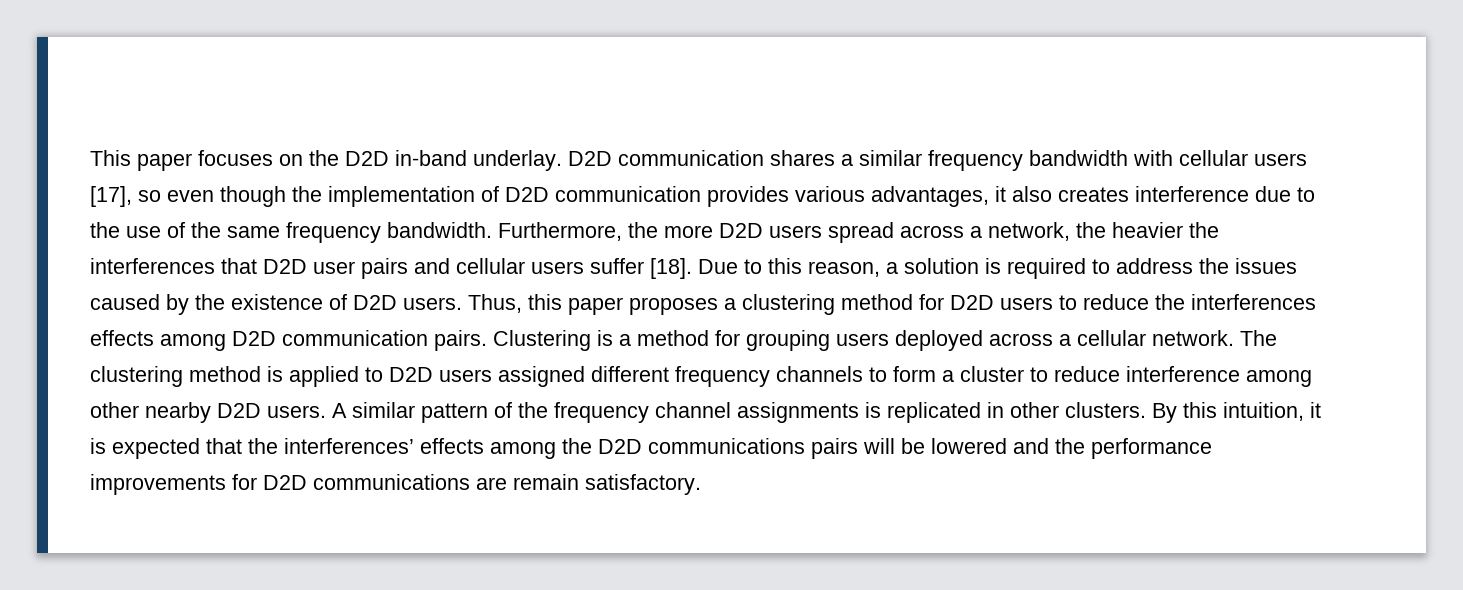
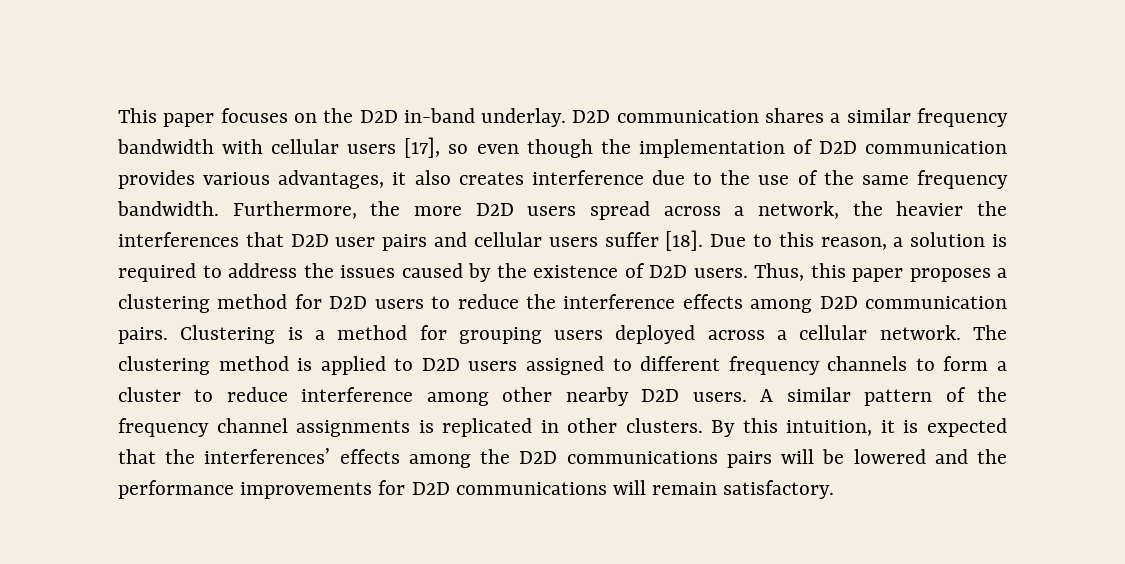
[1191,294,1316,310] interferences -> [563,294,676,309] interference
(585, 376) none -> [612,358,632,371] to
[476,477,507,490] are -> [613,480,647,495] will

